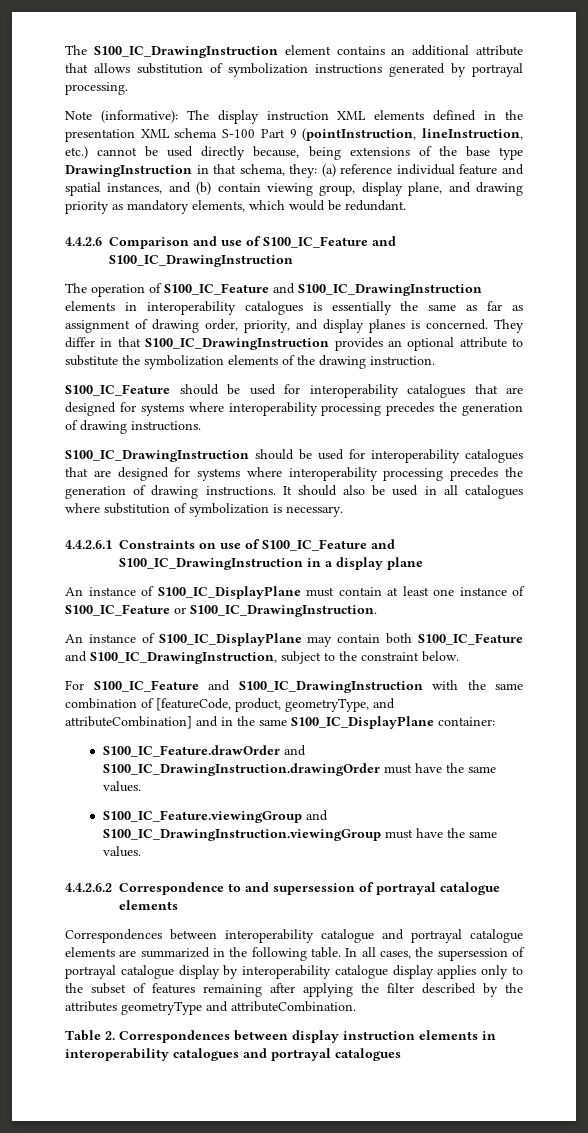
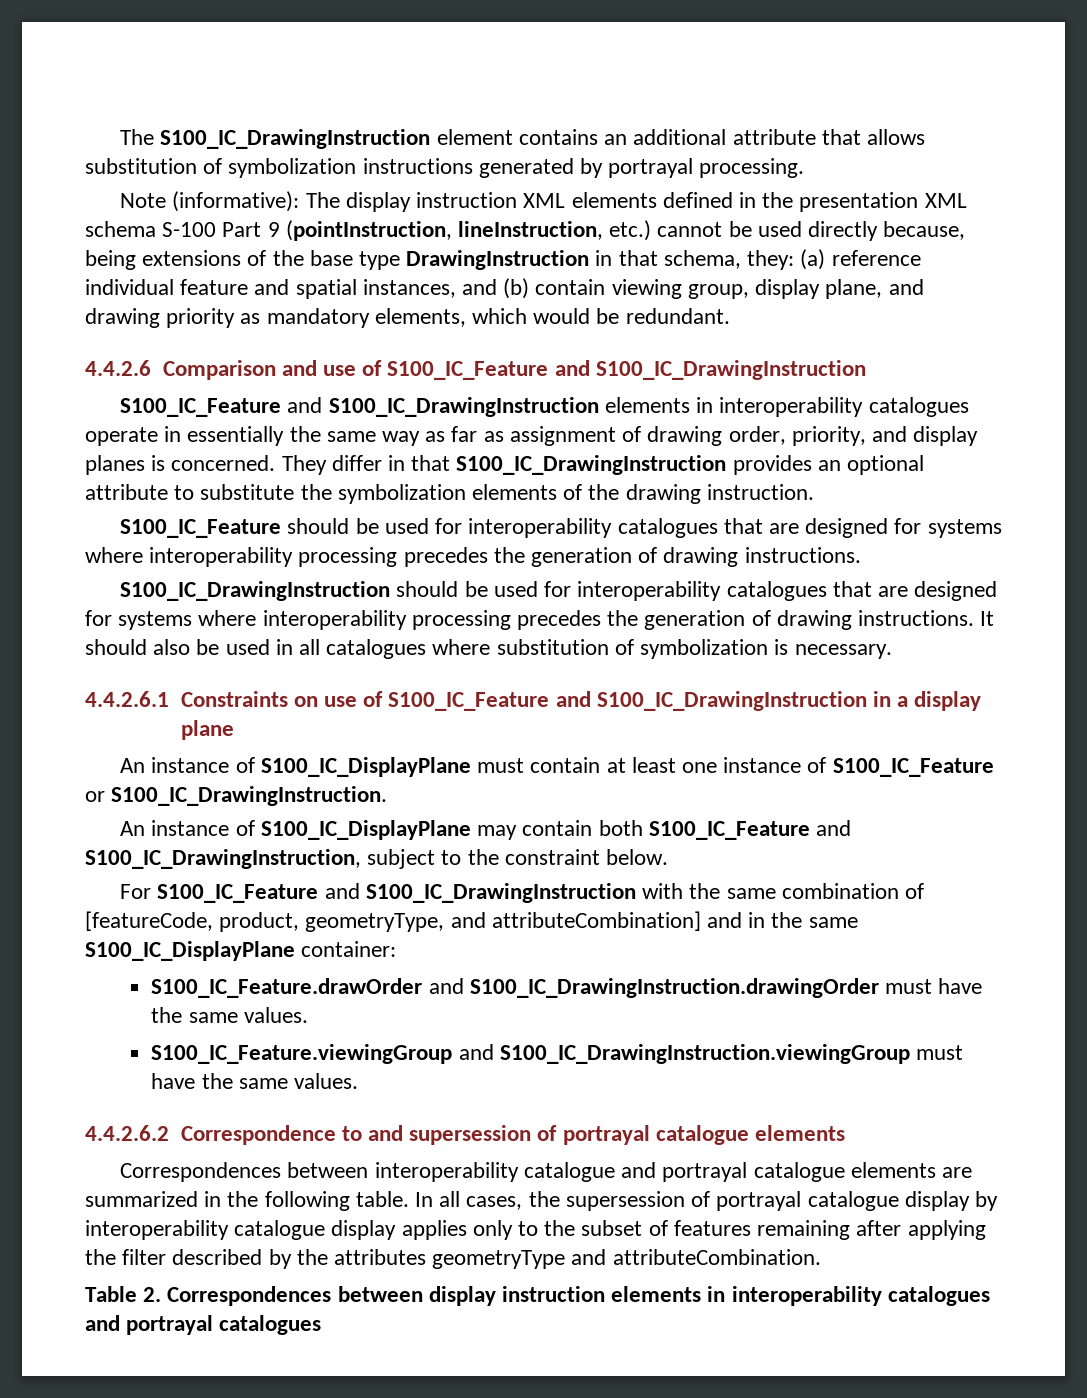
[65,283,162,297] The operation of -> (866, 370) none
[312,302,322,311] is -> [85,426,182,446] operate in
(457, 307) none -> [382,431,421,446] way

